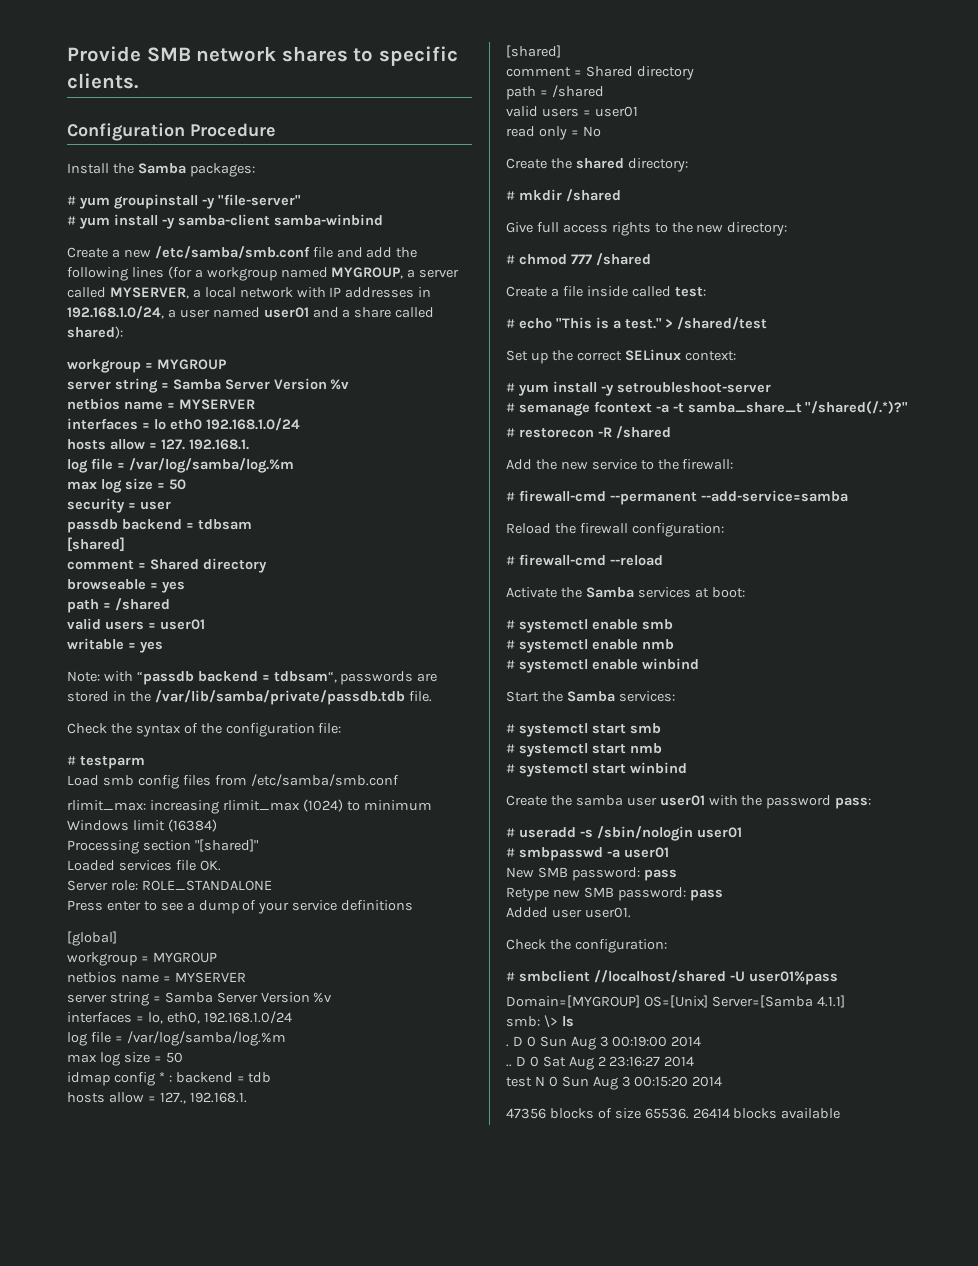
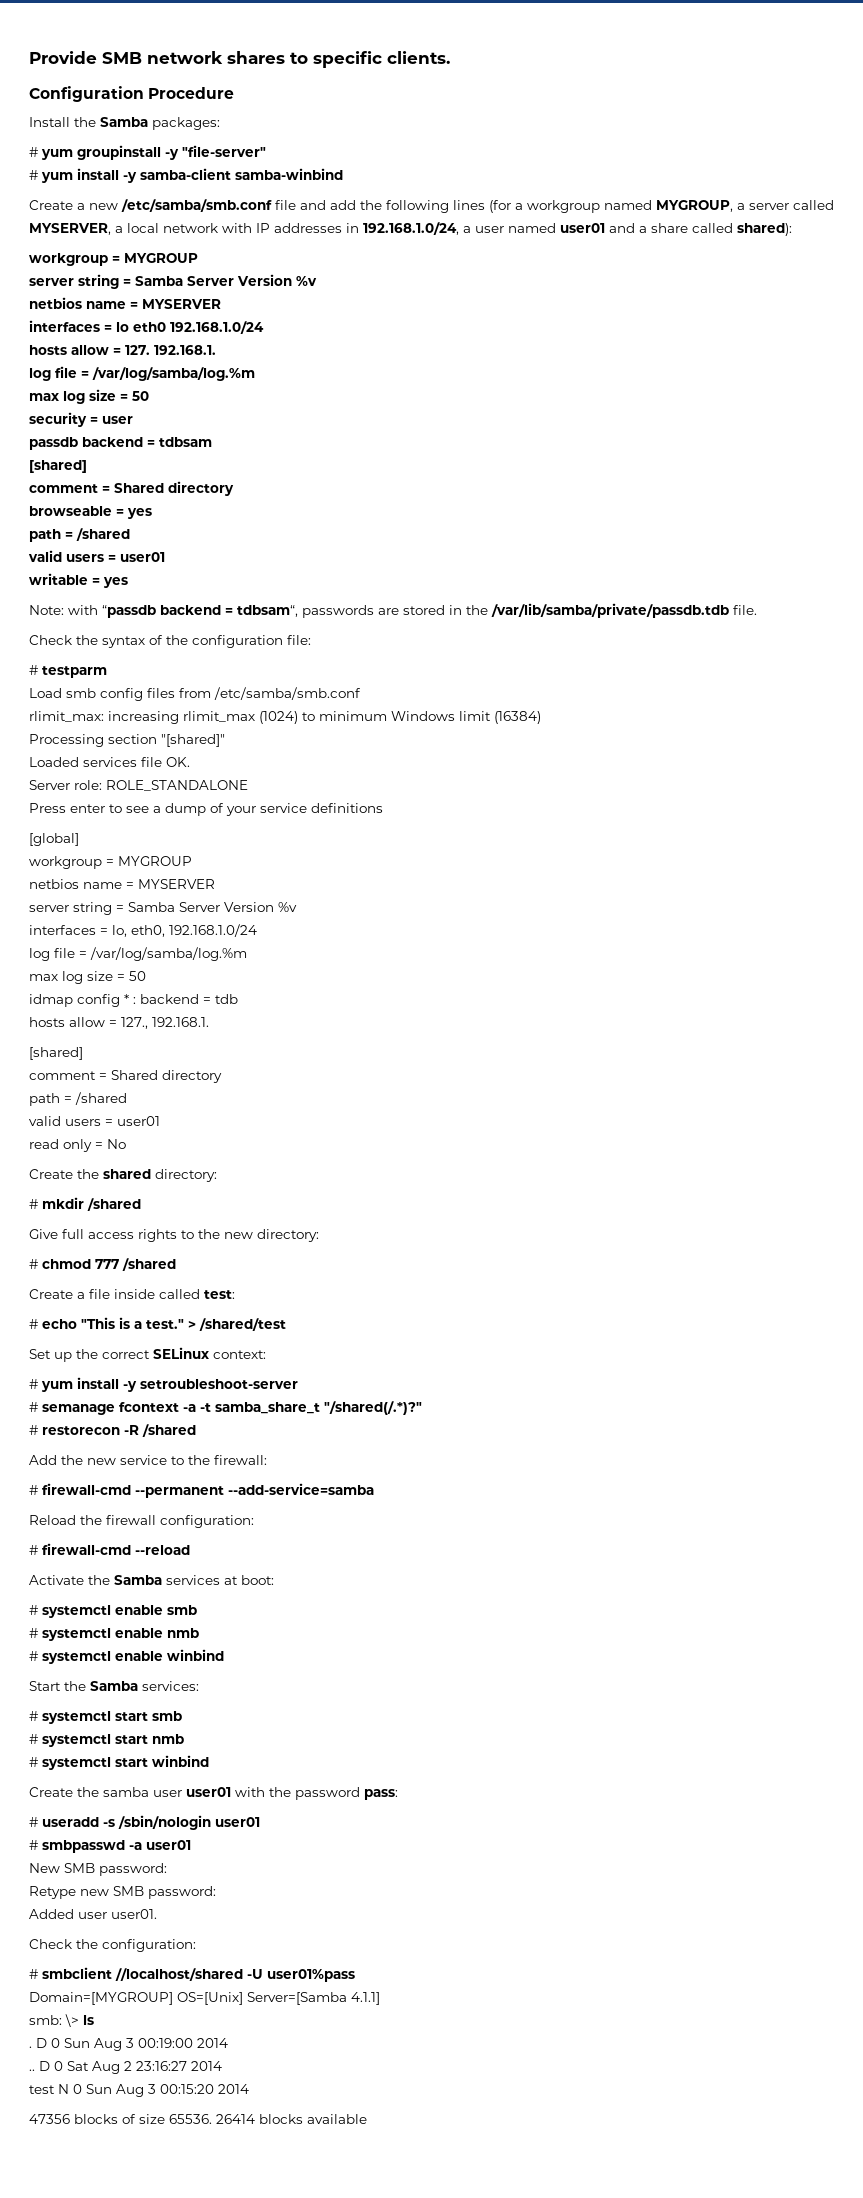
[643,869,677,881] pass -> (167, 1869) none
[689,889,723,901] pass -> (216, 1892) none

